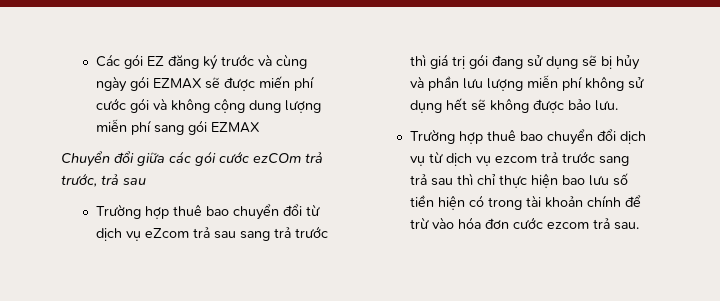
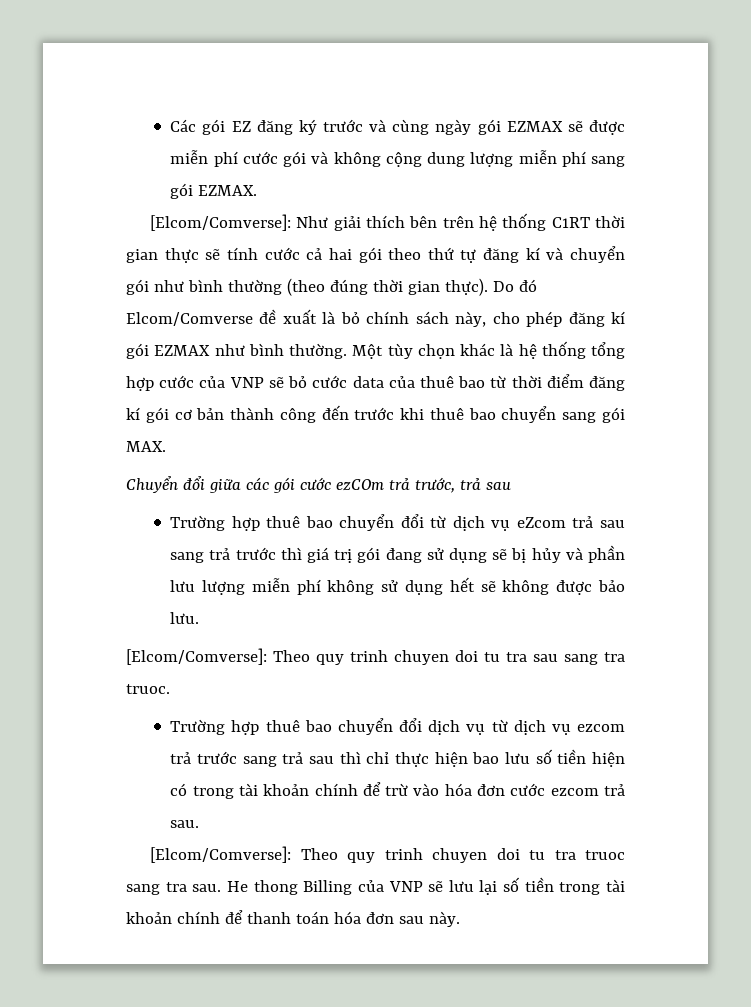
[259,76,291,88] miến -> [170,150,209,164] miễn
[211,122,261,133] EZMAX -> [198,185,258,196] [150,213,626,231] [126,246,626,263] [126,278,537,296] [126,309,625,327] [126,341,625,359] [126,374,625,391] [126,405,625,423] [126,441,166,452] EZMAX. // [Elcom/Comverse]: Như giải thích bên trên hệ thống C1RT thời gian thực sẽ tính cước cả hai gói theo thứ tự đăng kí và chuyển gói như bình thường (theo đúng thời gian thực). Do đó Elcom/Comverse đề xuất là bỏ chính sách này, cho phép đăng kí gói EZMAX như bình thường. Một tùy chọn khác là hệ thống tổng hợp cước của VNP sẽ bỏ cước data của thuê bao từ thời điểm đăng kí gói cơ bản thành công đến trước khi thuê bao chuyển sang gói MAX.
(619, 105) none -> [126,648,625,665] [126,684,170,694] // [Elcom/Comverse]: Theo quy trinh chuyen doi tu tra sau sang tra truoc.
(640, 226) none -> [150,846,625,863] [126,877,626,895] [126,910,460,927] // [Elcom/Comverse]: Theo quy trinh chuyen doi tu tra truoc sang tra sau. He thong Billing của VNP sẽ lưu lại số tiền trong tài khoản chính để thanh toán hóa đơn sau này.

